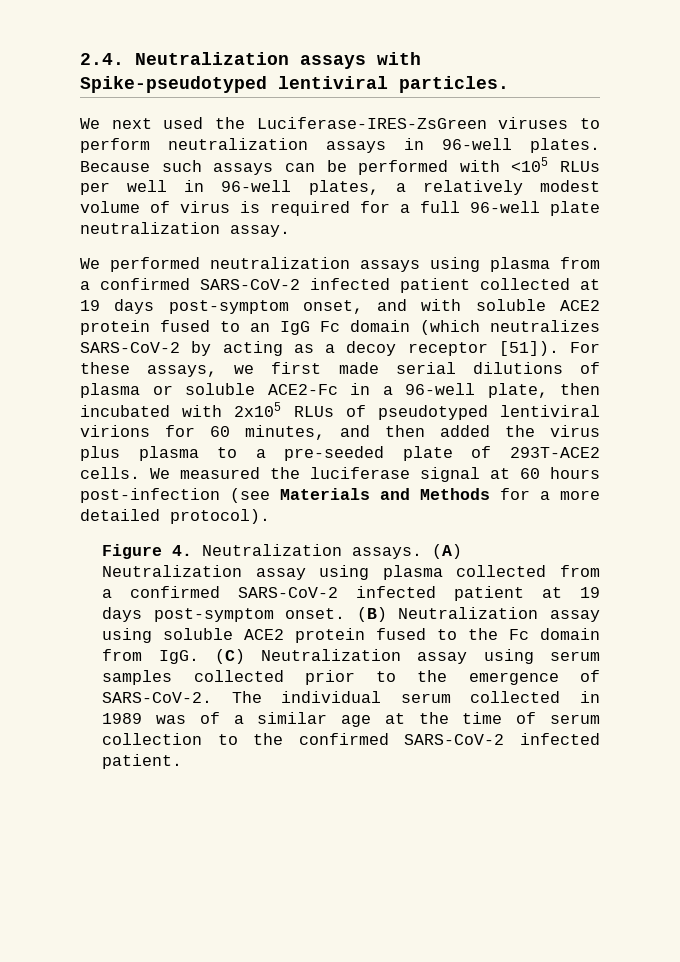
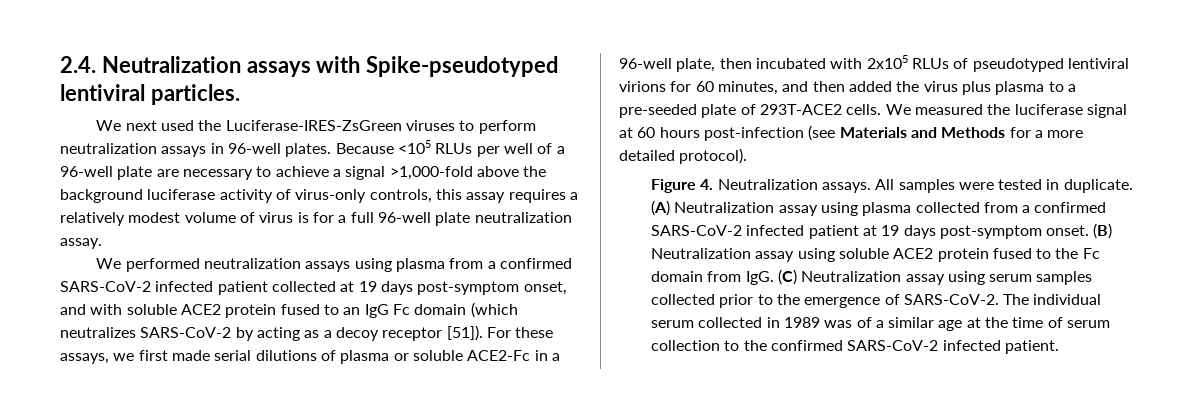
[161,157,600,175] [80,180,379,195] such assays can be performed with <105 RLUs per well in 96-well plates, -> [397,140,565,157] [60,166,547,180] [60,189,566,203] <105 RLUs per well of a 96-well plate are necessary to achieve a signal >1,000-fold above the background luciferase activity of virus-only controls, this assay requires
[270,201,350,216] required -> (309, 217) none
(423, 553) none -> [875,179,1133,193] All samples were tested in duplicate.

